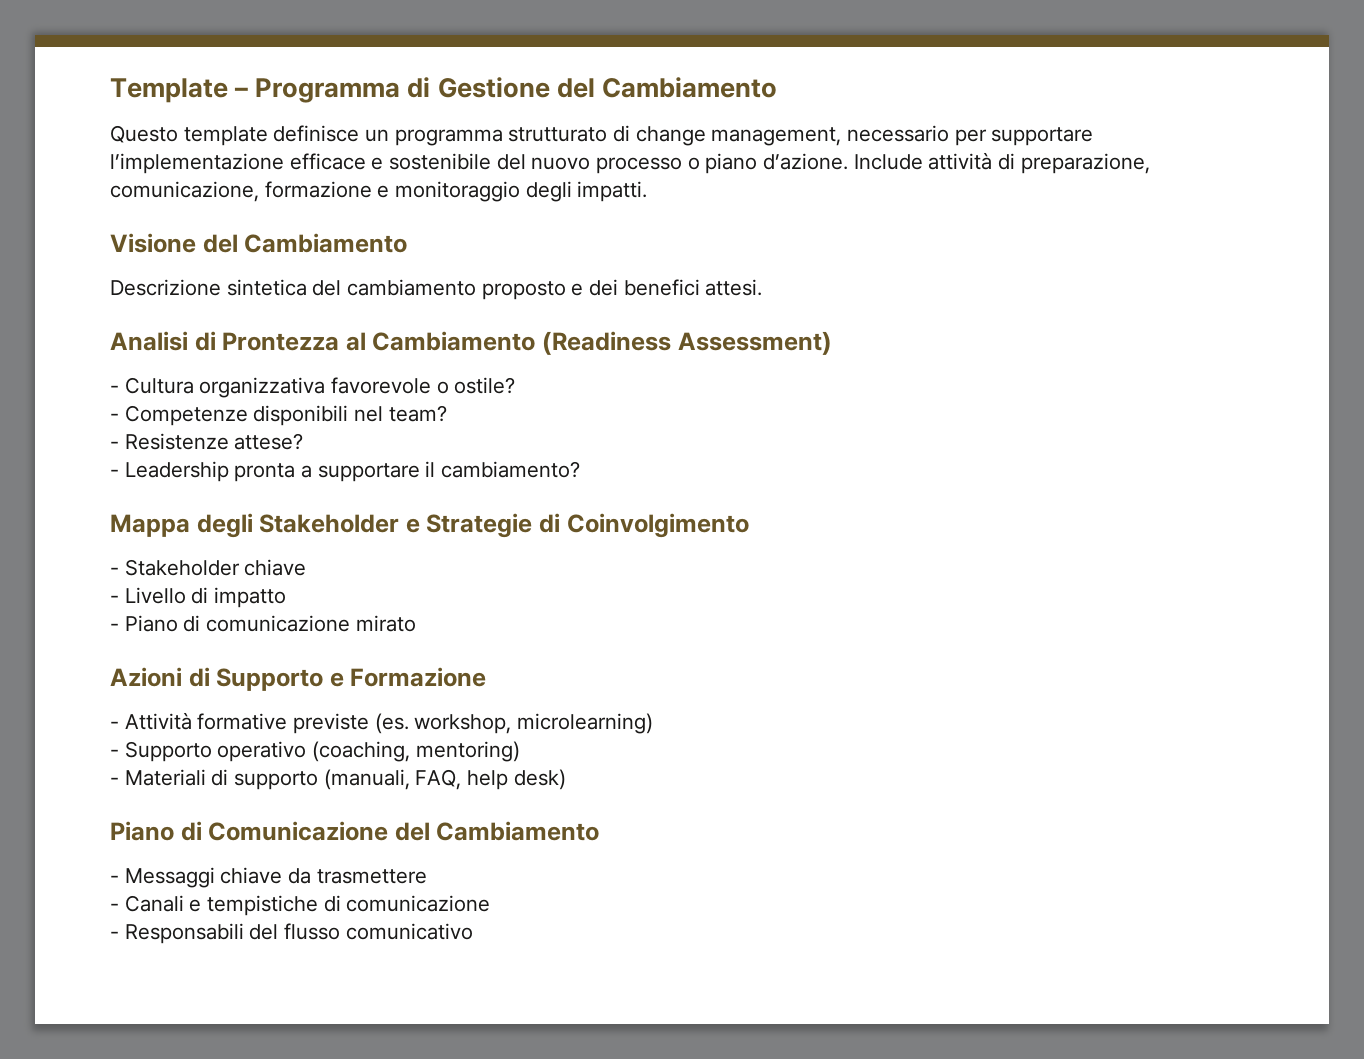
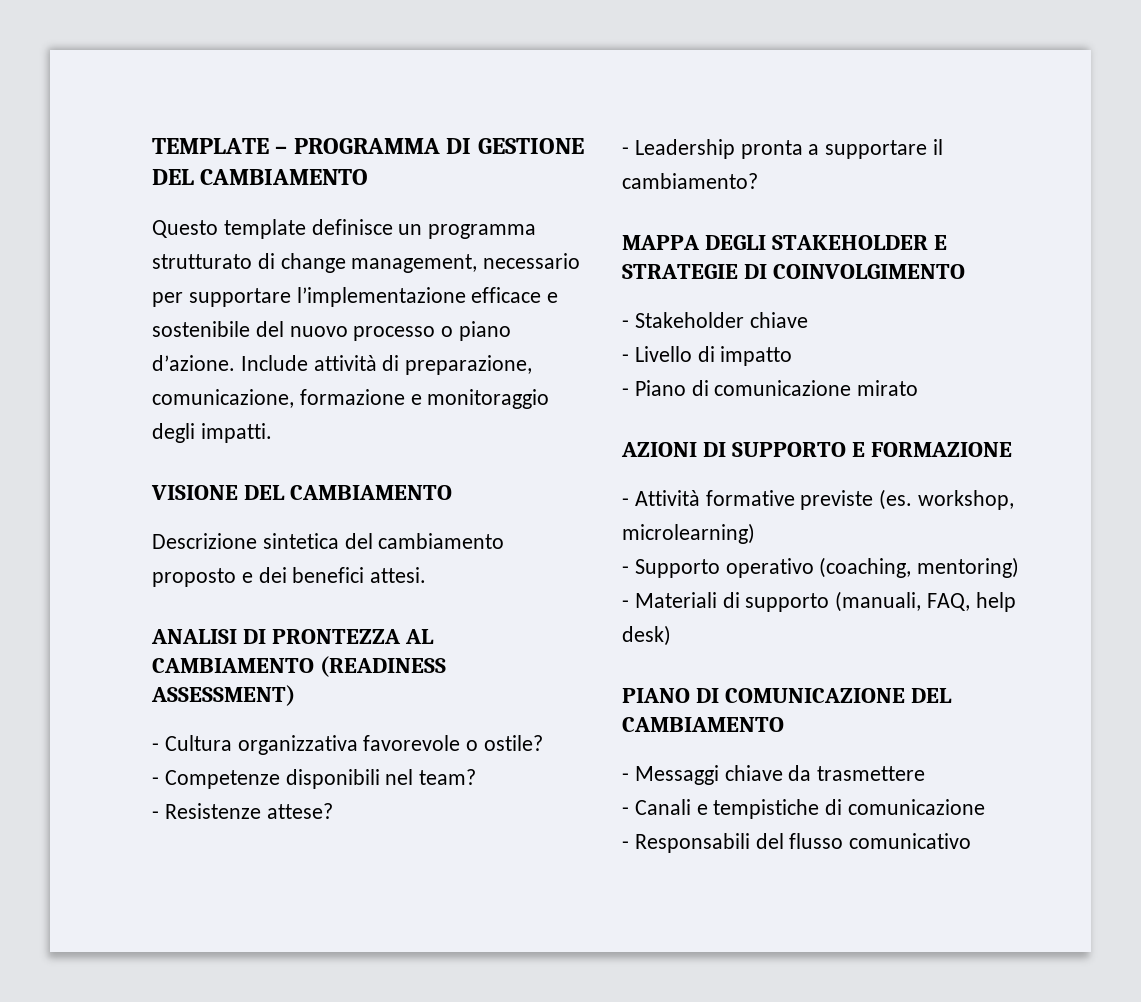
[110,77,777,103] Template – Programma di Gestione del Cambiamento -> [152,138,584,154] [152,169,369,185] TEMPLATE – PROGRAMMA DI GESTIONE DEL CAMBIAMENTO
[110,233,408,253] Visione del Cambiamento -> [151,485,453,500] VISIONE DEL CAMBIAMENTO
[110,331,832,355] Analisi di Prontezza al Cambiamento (Readiness Assessment) -> [151,629,435,644] [152,656,447,677] [151,685,295,706] ANALISI DI PRONTEZZA AL CAMBIAMENTO (READINESS ASSESSMENT)
[110,513,749,538] Mappa degli Stakeholder e Strategie di Coinvolgimento -> [622,235,948,250] [622,264,966,279] MAPPA DEGLI STAKEHOLDER E STRATEGIE DI COINVOLGIMENTO
[110,667,487,691] Azioni di Supporto e Formazione -> [621,442,1013,457] AZIONI DI SUPPORTO E FORMAZIONE
[110,821,600,841] Piano di Comunicazione del Cambiamento -> [622,688,953,703] [622,717,784,732] PIANO DI COMUNICAZIONE DEL CAMBIAMENTO

